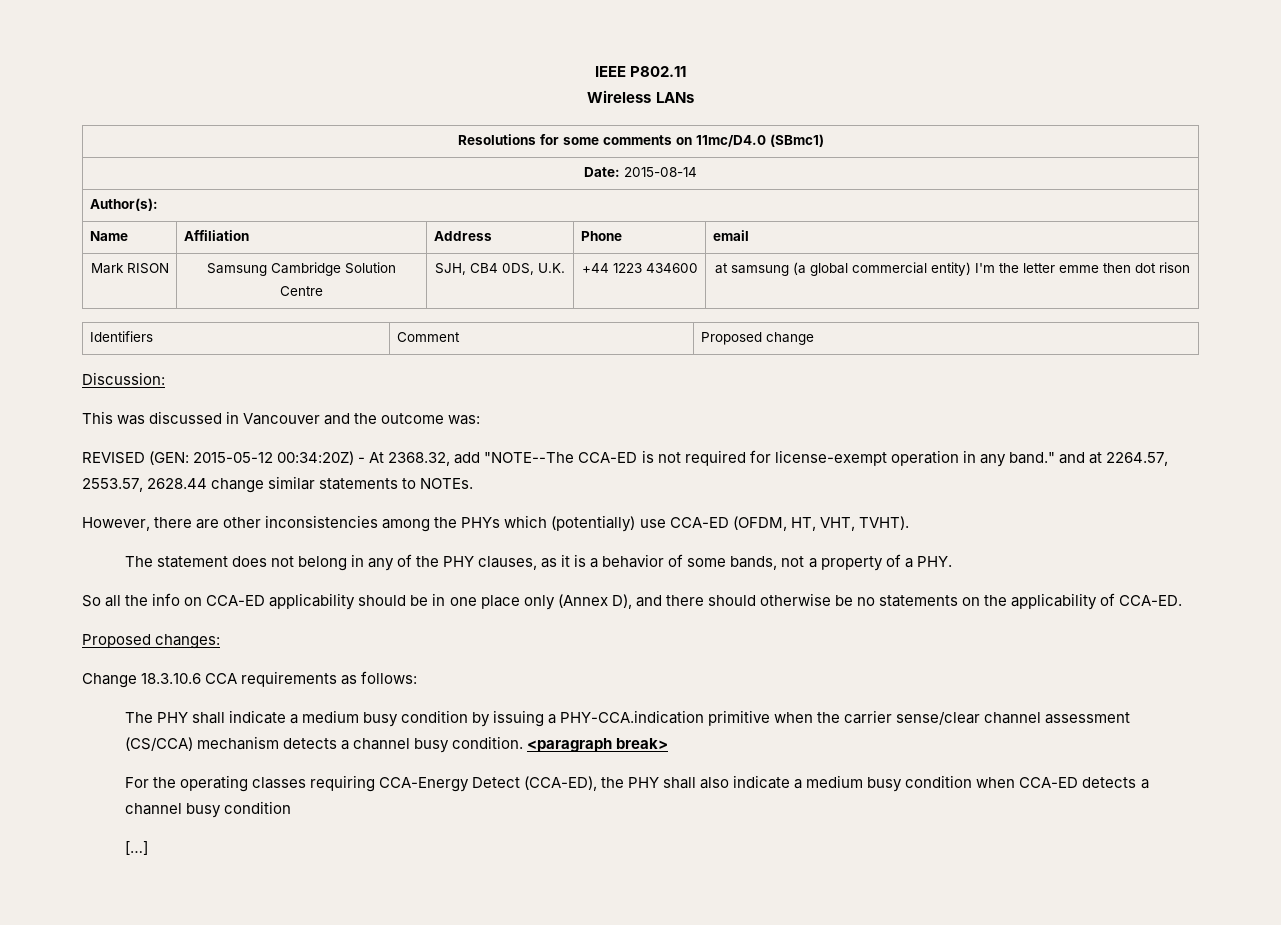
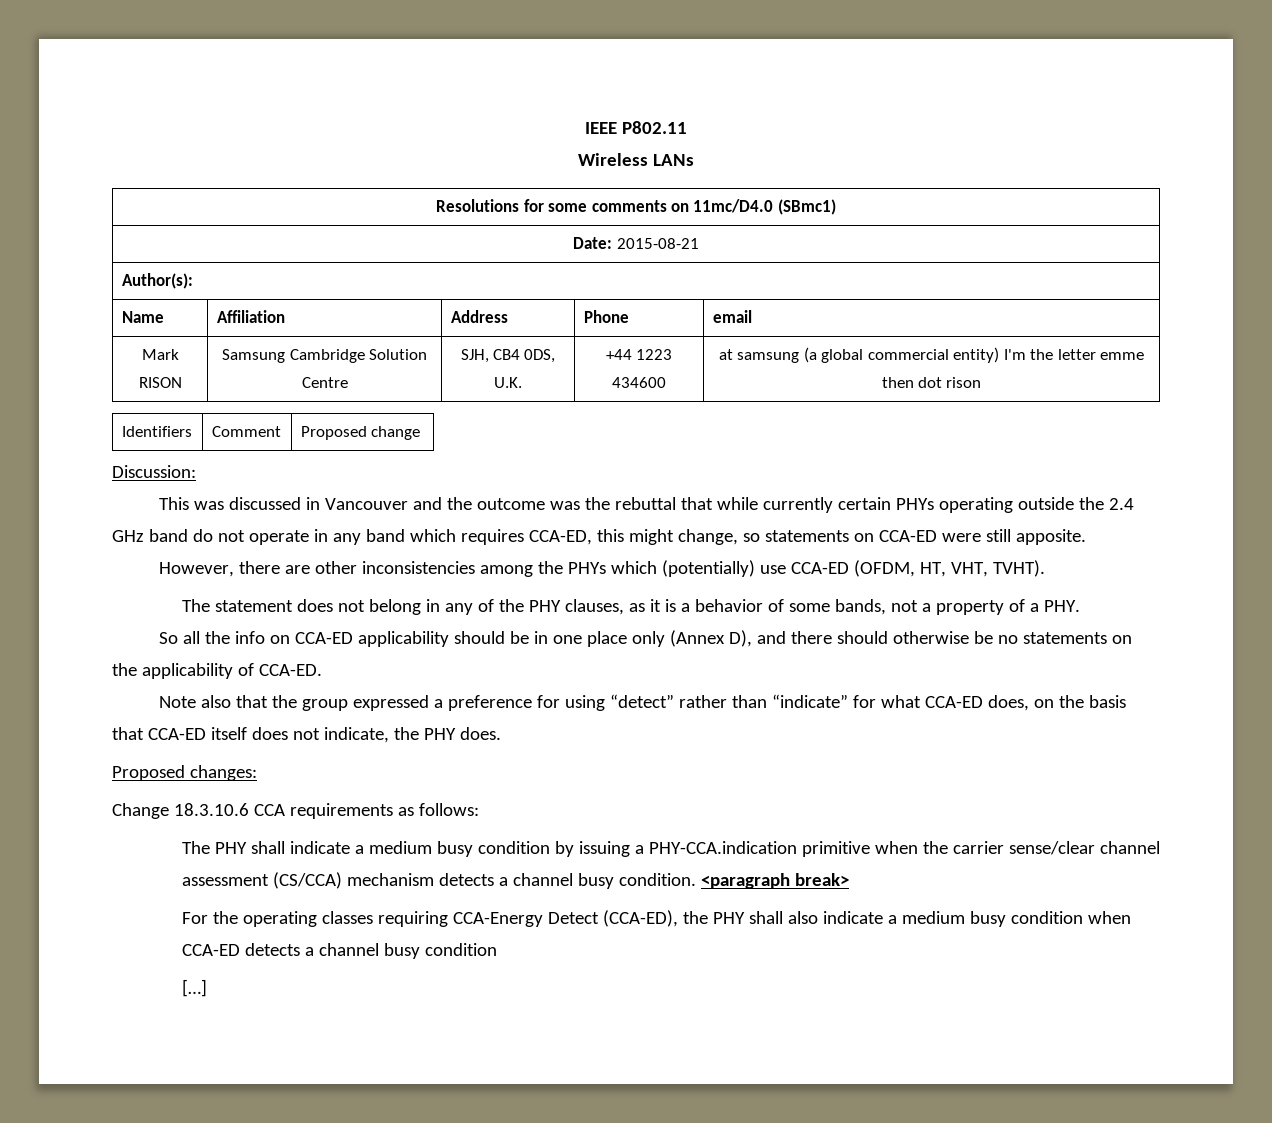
[624,167,697,177] 2015-08-14 -> [616,238,699,249] 2015-08-21
[448,415,481,425] [82,450,1169,467] [82,476,474,493] was: // REVISED (GEN: 2015-05-12 00:34:20Z) - At 2368.32, add "NOTE--The CCA-ED is not required for license-exempt operation in any band." and at 2264.57, 2553.57, 2628.44 change similar statements to NOTEs. -> [549,497,1134,513] [112,529,1086,545] was the rebuttal that while currently certain PHYs operating outside the 2.4 GHz band do not operate in any band which requires CCA-ED, this might change, so statements on CCA-ED were still apposite.
(1183, 600) none -> [158,694,1126,711] [112,727,501,743] // Note also that the group expressed a preference for using “detect” rather than “indicate” for what CCA-ED does, on the basis that CCA-ED itself does not indicate, the PHY does.

